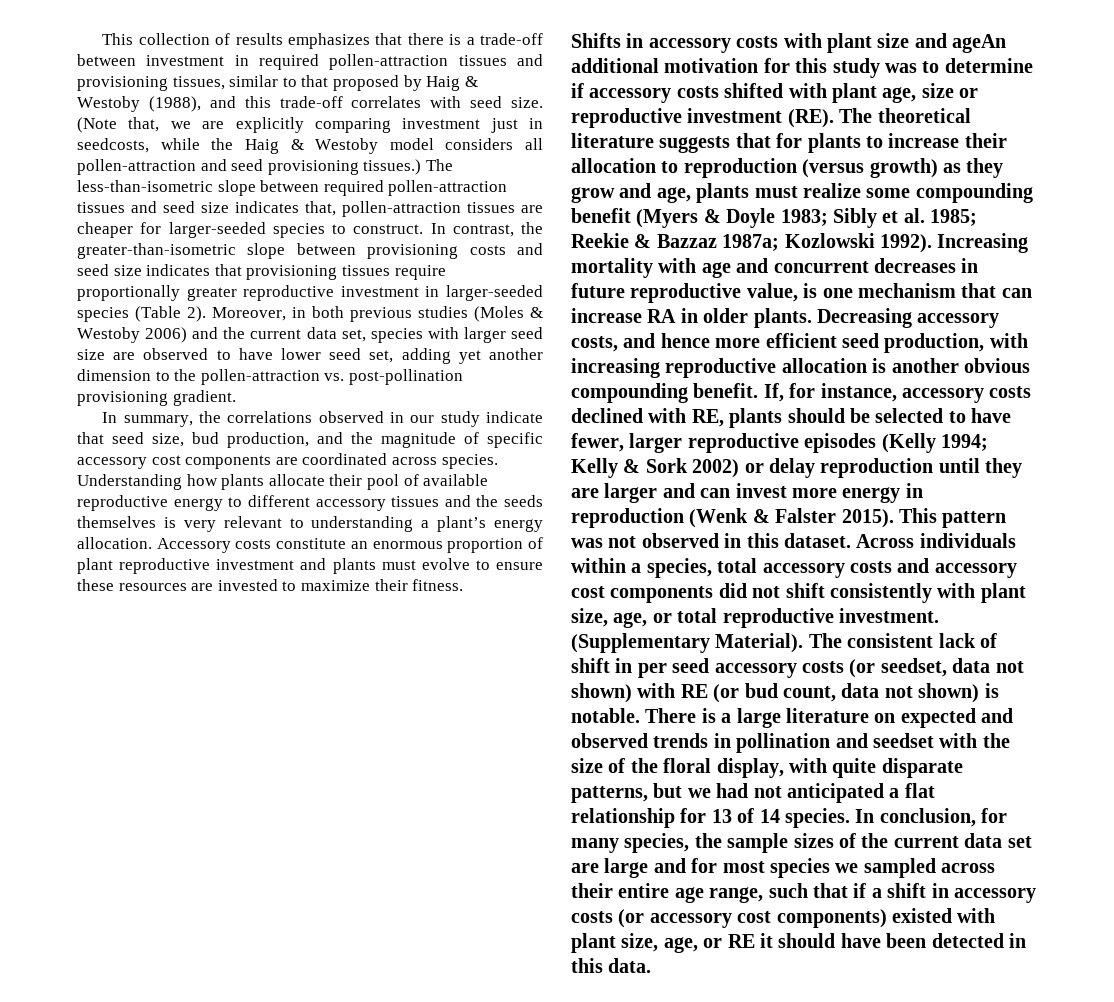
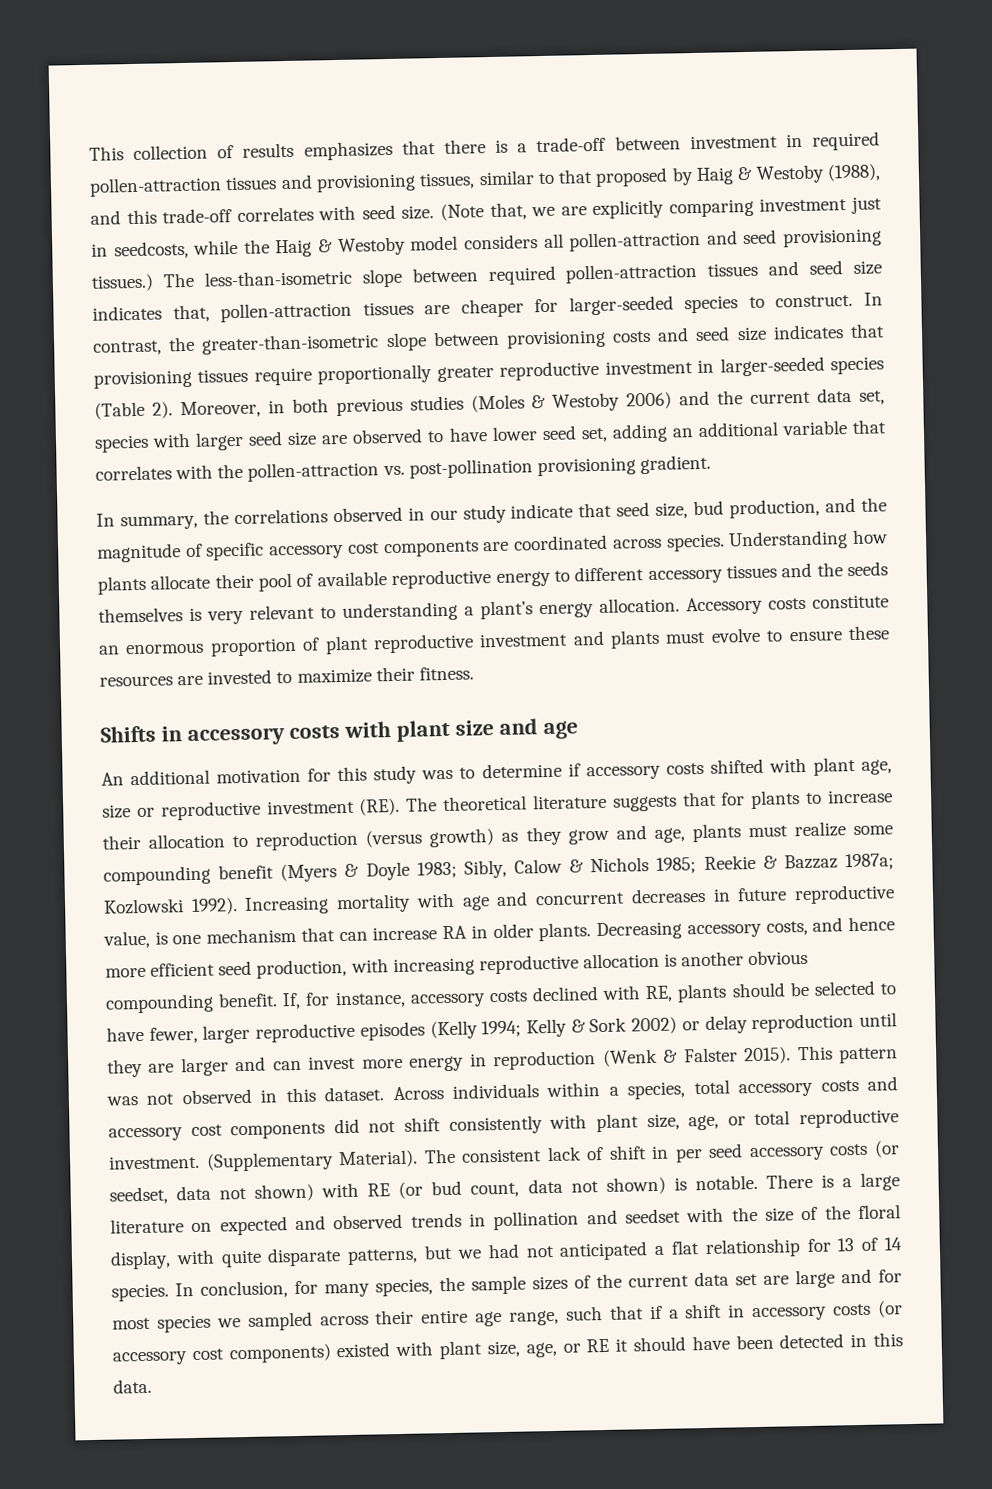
[458,348,543,364] [77,369,170,381] yet another dimension to -> [671,419,886,438] [95,464,214,481] an additional variable that correlates with
[952,34,1007,53] ageAn -> [542,720,578,740] [101,772,124,786] age // An
[833,208,925,228] Sibly et al. -> [463,857,650,879] Sibly, Calow & Nichols

